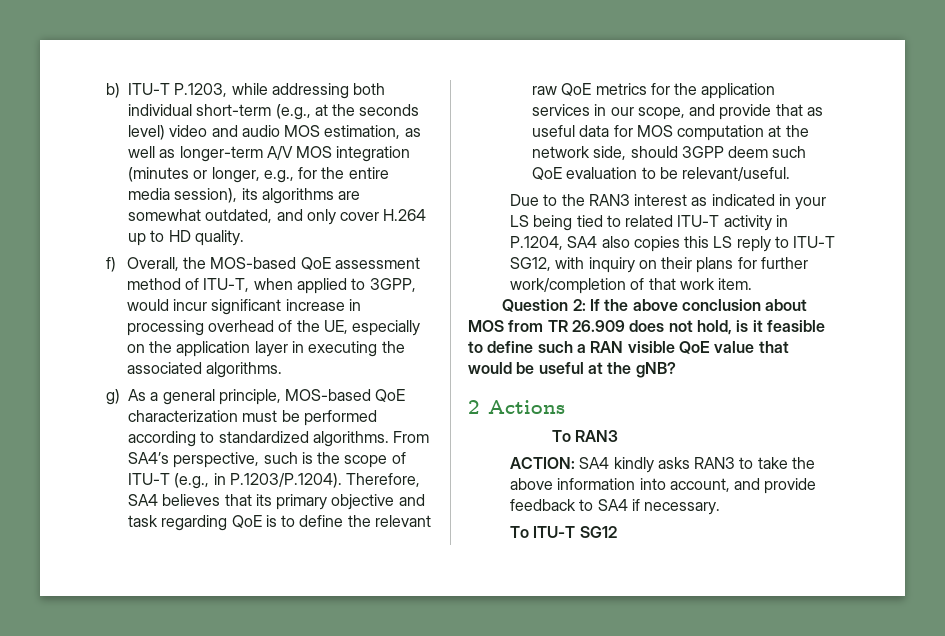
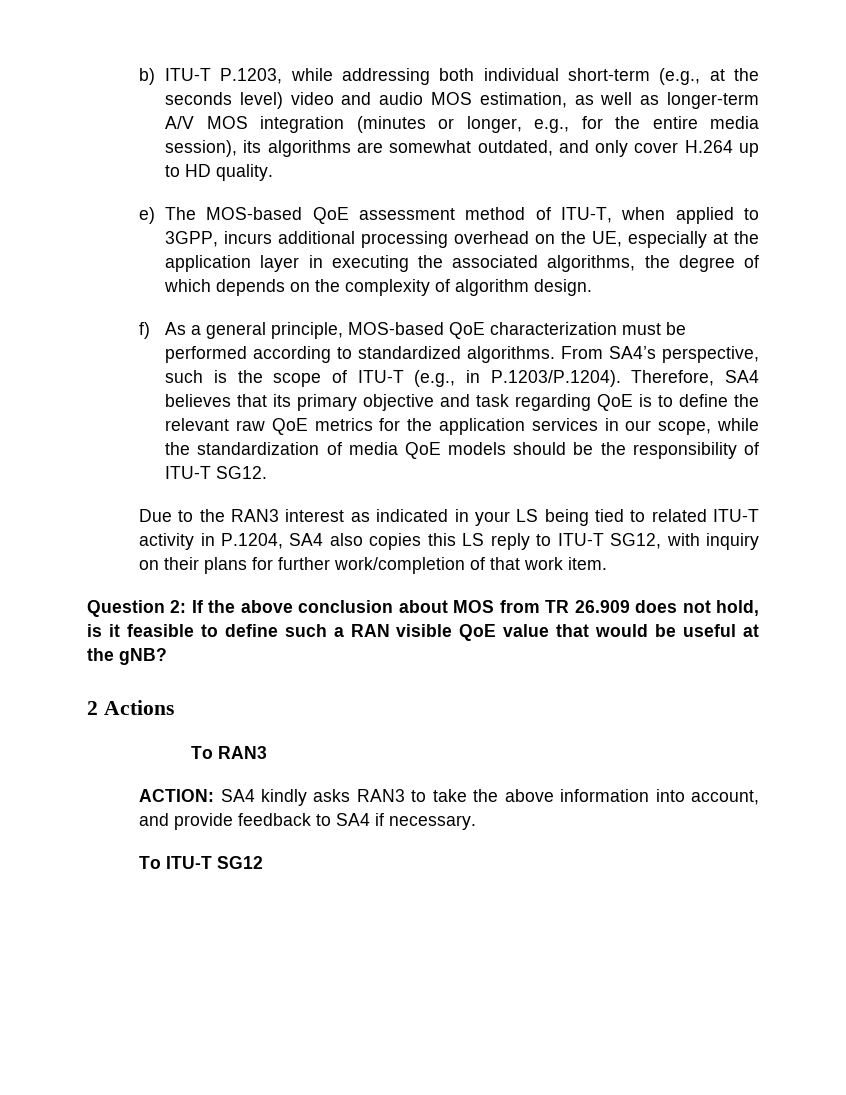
[105,257,207,272] f) Overall, the -> [139,207,197,224] e) The
[126,299,362,315] would incur significant increase in -> [224,231,356,244] incurs additional
[278,320,293,332] of -> [535,234,556,244] on
[126,344,145,353] on -> [713,232,729,244] at
[206,362,283,378] [105,389,120,405] algorithms. // g) -> [547,255,760,272] [164,279,593,296] [139,322,151,339] algorithms, the degree of which depends on the complexity of algorithm design. // f)
[689,104,824,120] [531,125,809,141] [531,146,807,160] [531,167,791,181] and provide that as useful data for MOS computation at the network side, should 3GPP deem such QoE evaluation to be relevant/useful. -> [717,418,759,431] [165,442,759,459] [165,466,268,479] while the standardization of media QoE models should be the responsibility of ITU-T SG12.

